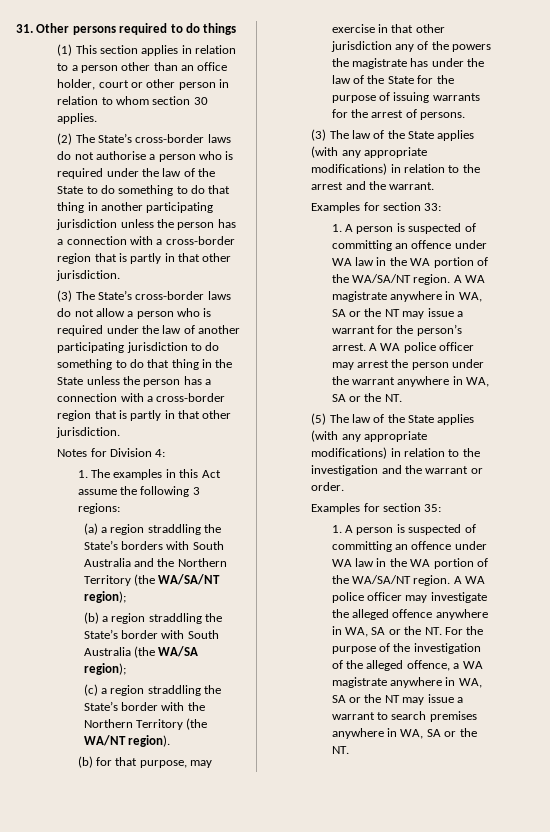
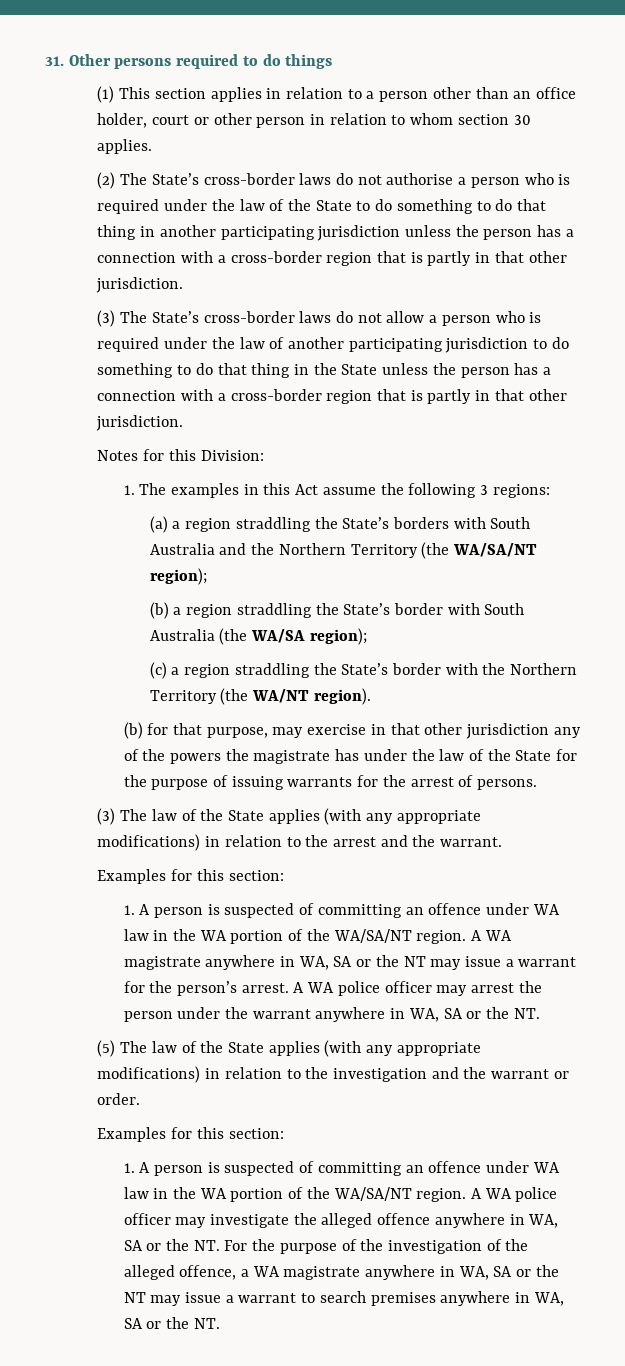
[109,448,166,457] Division 4: -> [168,449,264,461] this Division:
[382,202,442,211] section 33: -> [196,869,284,881] this section:
[382,503,442,512] section 35: -> [196,1127,284,1139] this section:

